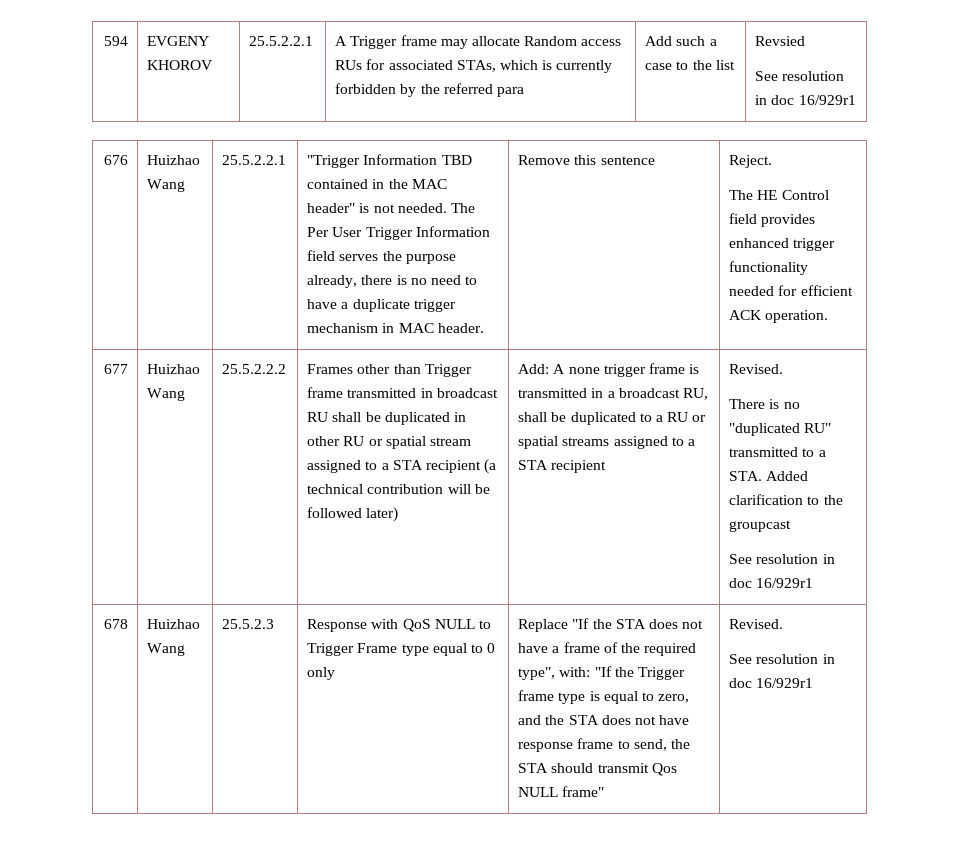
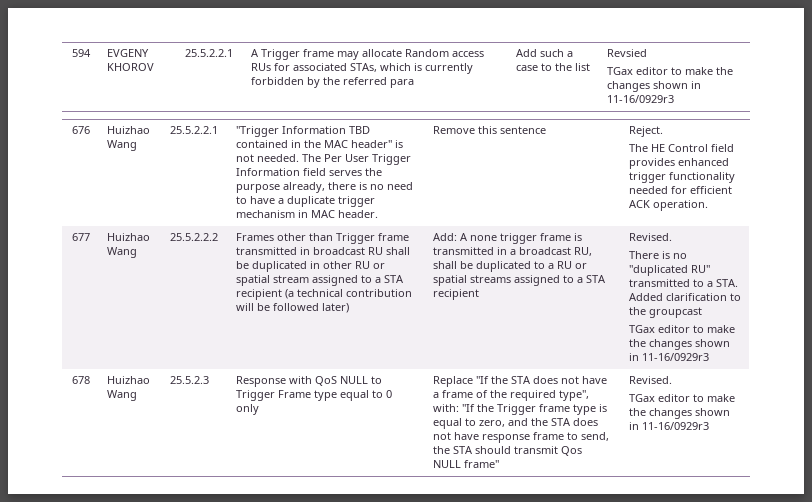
[755,71,845,81] [755,95,856,105] See resolution in doc 16/929r1 -> [606,67,733,75] [606,81,701,92] [606,95,674,103] TGax editor to make the changes shown in 11-16/0929r3
[729,554,835,564] [729,578,814,588] See resolution in doc 16/929r1 -> [628,325,735,333] [628,339,730,350] [628,353,709,361] TGax editor to make the changes shown in 11-16/0929r3
[729,654,835,664] [729,678,814,688] See resolution in doc 16/929r1 -> [628,394,735,402] [628,408,730,419] [628,422,709,430] TGax editor to make the changes shown in 11-16/0929r3

